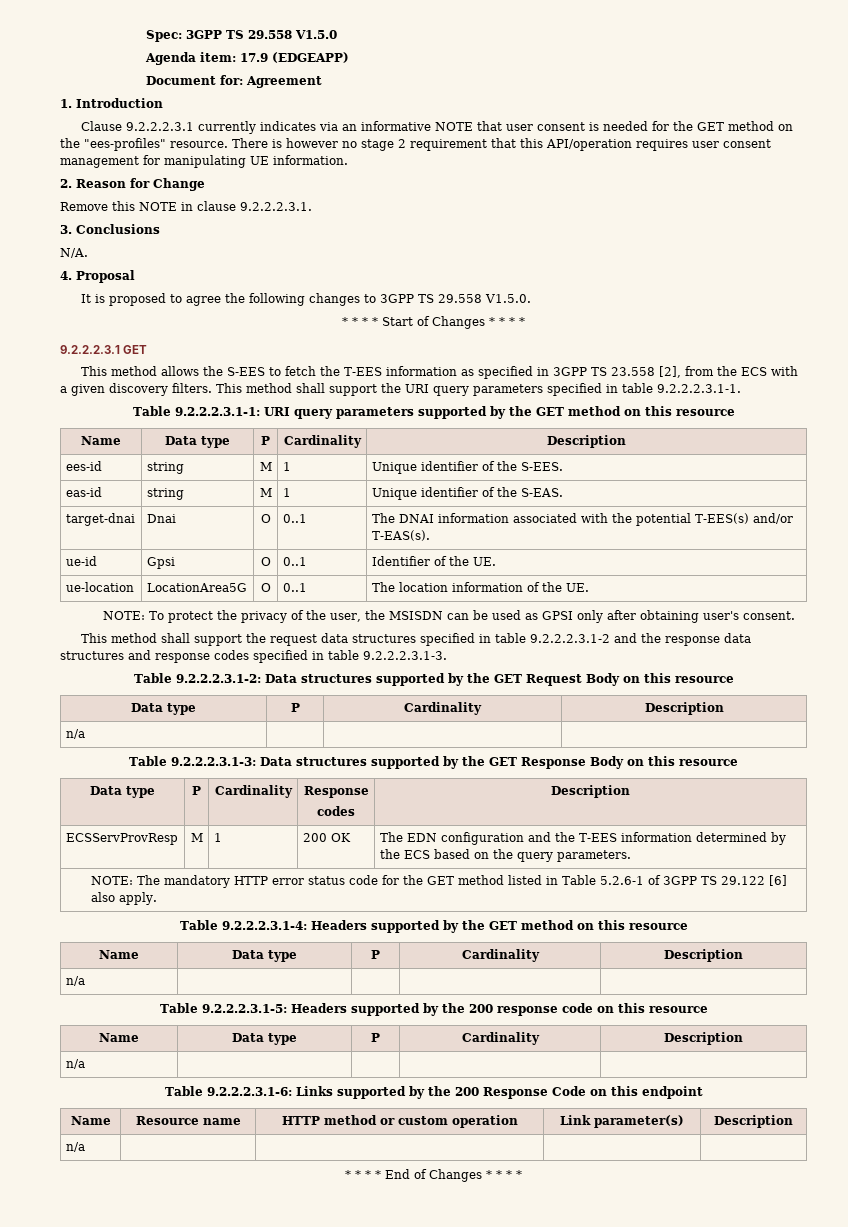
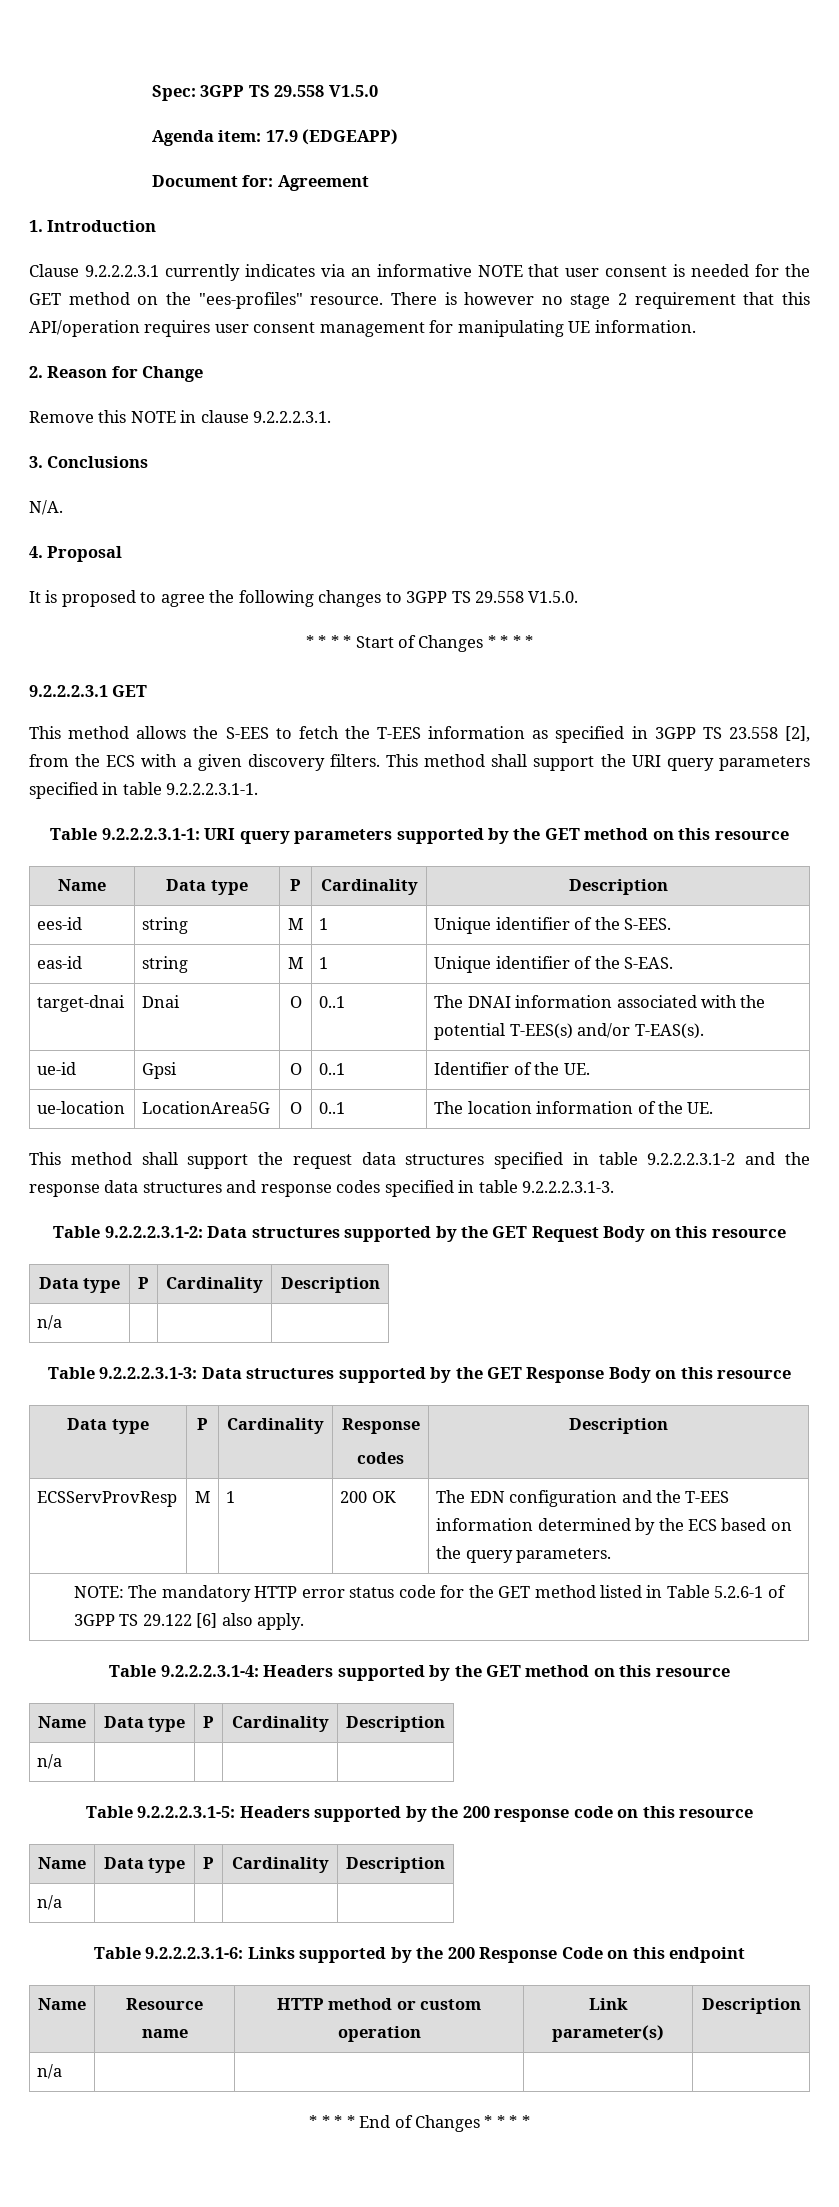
[103,610,796,623] // NOTE: To protect the privacy of the user, the MSISDN can be used as GPSI only after obtaining user's consent. -> (714, 1108) none

